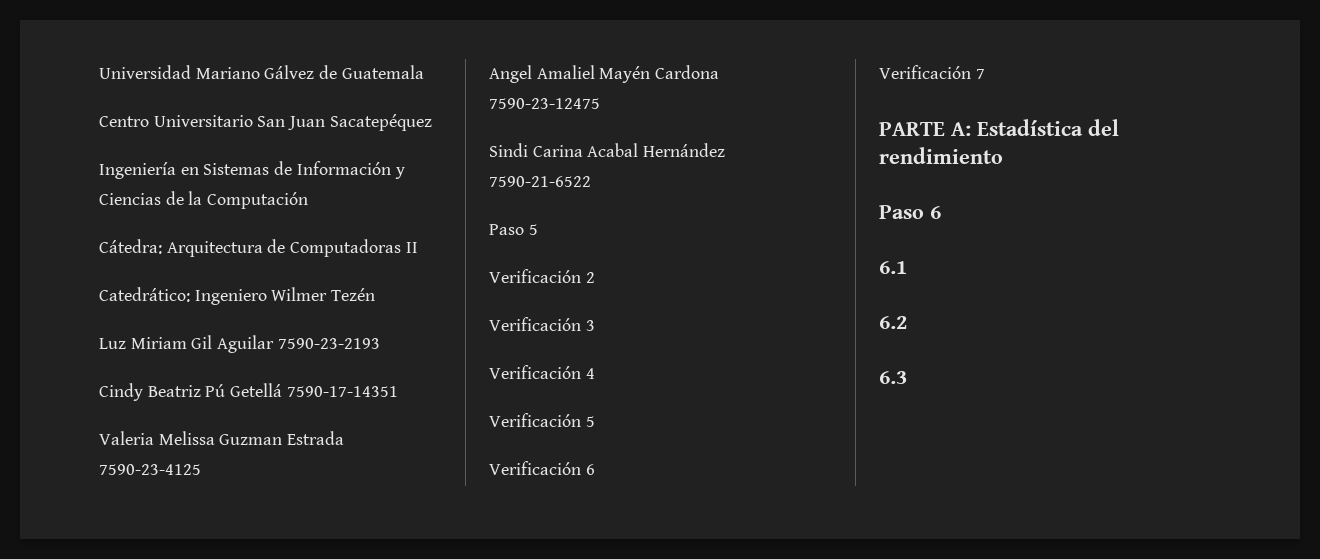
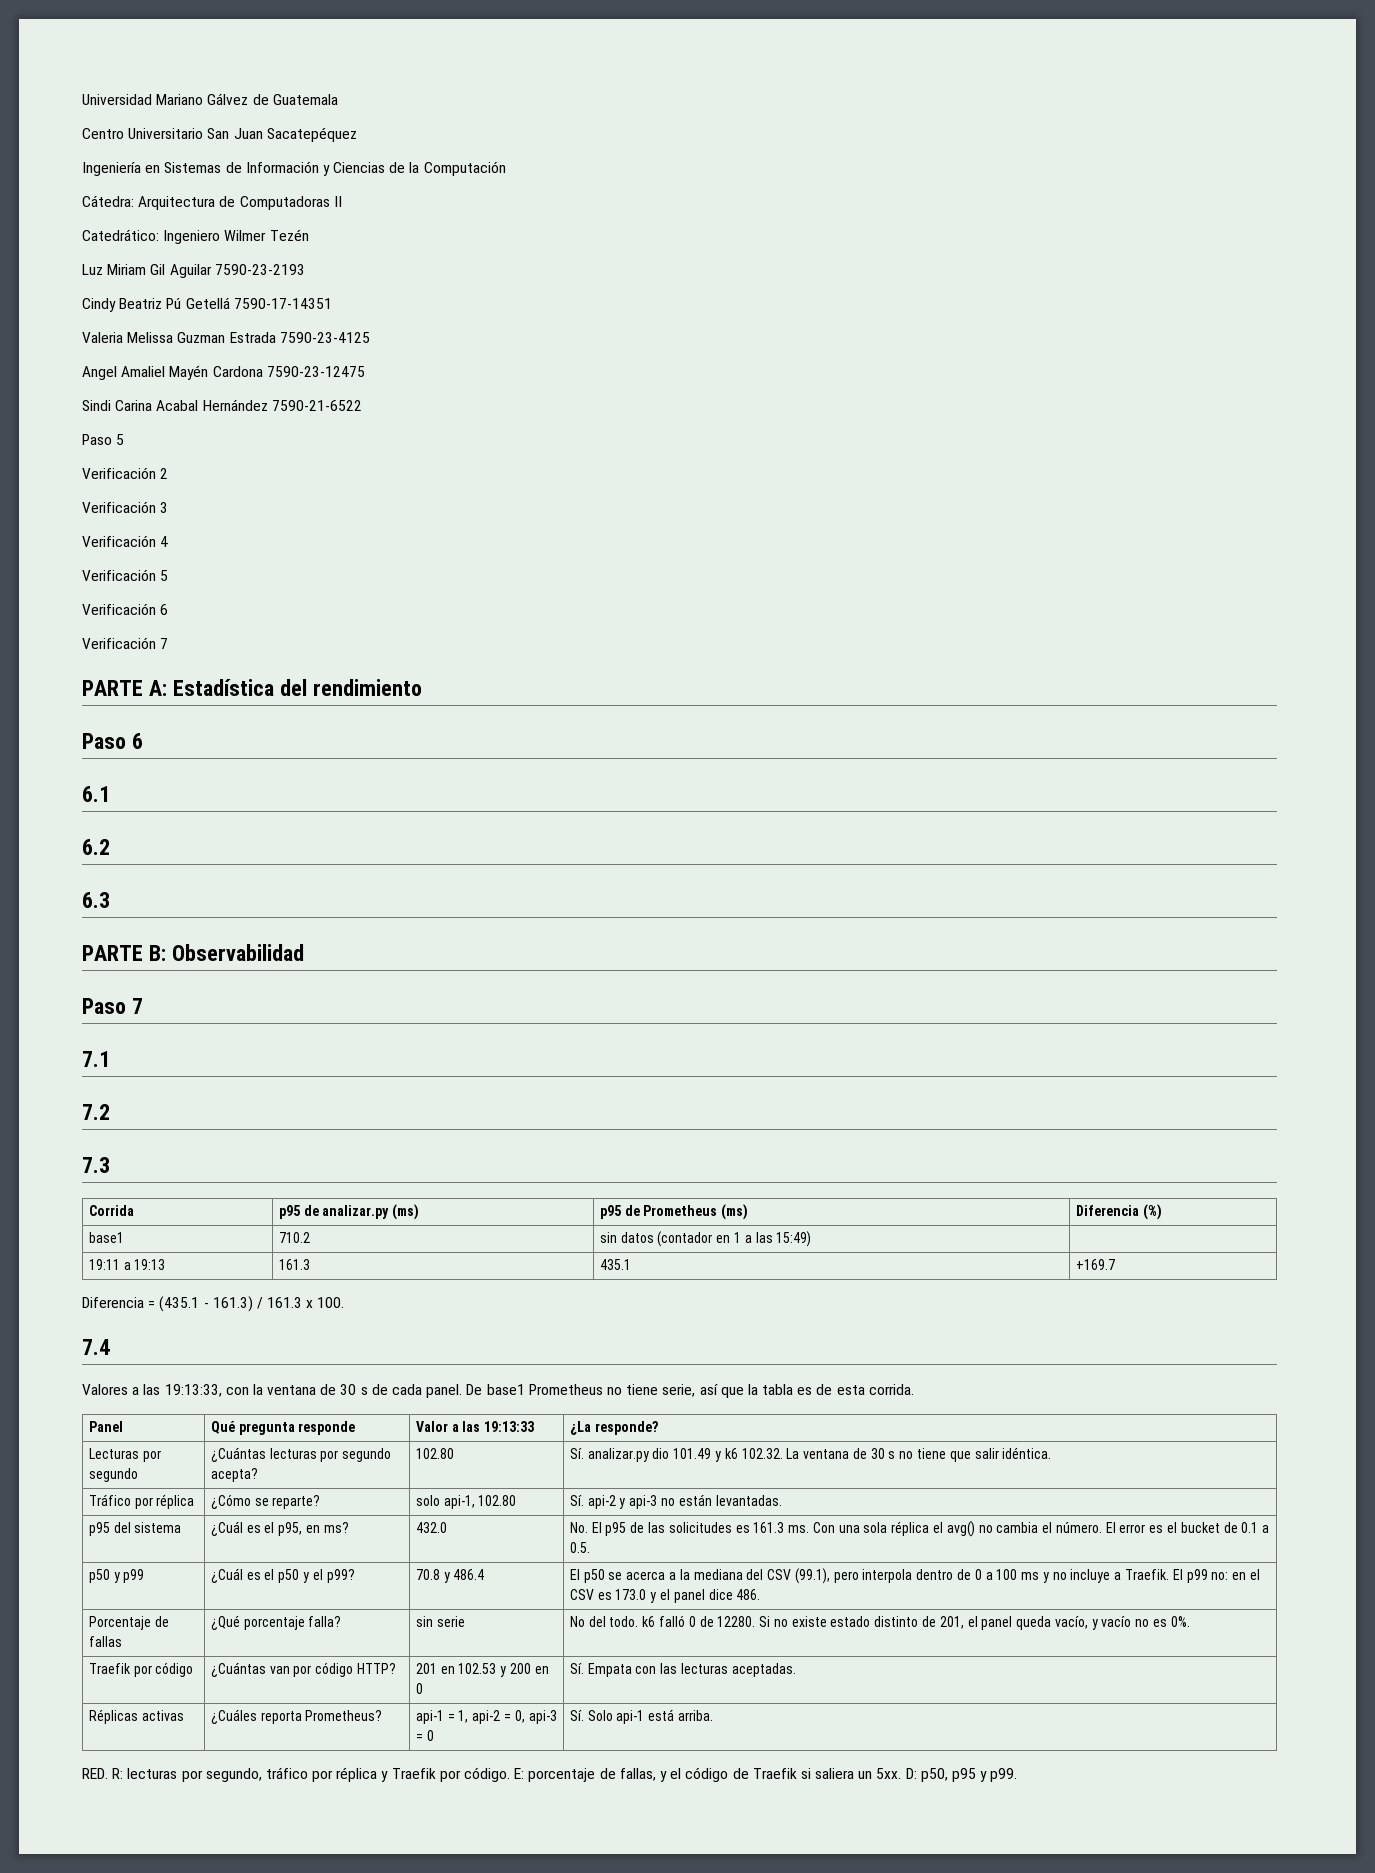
(907, 377) none -> [82,944,304,961] [82,998,143,1014] [82,1051,110,1067] [82,1104,110,1120] [82,1157,110,1173] [88,1205,134,1216] [278,1204,420,1220] [599,1204,749,1220] [1075,1204,1162,1220] [88,1232,124,1243] [278,1232,310,1243] [599,1231,812,1247] [88,1259,166,1270] [278,1259,310,1270] [599,1259,631,1270] [1075,1259,1115,1270] [82,1296,345,1312] [82,1339,110,1355] [82,1384,914,1398] [88,1421,123,1432] [210,1421,356,1435] [415,1421,535,1432] [569,1421,658,1435] [88,1448,161,1462] [88,1468,138,1482] [210,1447,392,1462] [210,1468,258,1482] [415,1448,454,1459] [569,1447,1052,1462] [88,1494,195,1509] [210,1494,321,1509] [415,1495,517,1509] [569,1494,782,1509] [88,1522,182,1536] [210,1521,349,1536] [415,1522,447,1533] [569,1521,1270,1537] [569,1542,590,1553] [88,1569,145,1583] [210,1568,355,1583] [415,1569,485,1583] [569,1568,1260,1584] [569,1589,761,1603] [88,1616,169,1630] [88,1636,122,1647] [210,1615,342,1630] [415,1616,465,1627] [569,1615,1190,1630] [88,1662,194,1677] [210,1662,397,1677] [415,1663,549,1677] [415,1683,423,1694] [569,1663,796,1677] [88,1709,184,1724] [210,1709,383,1724] [415,1710,557,1724] [415,1730,434,1741] [569,1709,714,1724] [82,1767,1018,1782] // PARTE B: Observabilidad // Paso 7 // 7.1 // 7.2 // 7.3 // Corrida | p95 de analizar.py (ms) | p95 de Prometheus (ms) | Diferencia (%) // base1 | 710.2 | sin datos (contador en 1 a las 15:49) | // 19:11 a 19:13 | 161.3 | 435.1 | +169.7 // Diferencia = (435.1 - 161.3) / 161.3 x 100. // 7.4 // Valores a las 19:13:33, con la ventana de 30 s de cada panel. De base1 Prometheus no tiene serie, así que la tabla es de esta corrida. // Panel | Qué pregunta responde | Valor a las 19:13:33 | ¿La responde? // Lecturas por segundo | ¿Cuántas lecturas por segundo acepta? | 102.80 | Sí. analizar.py dio 101.49 y k6 102.32. La ventana de 30 s no tiene que salir idéntica. // Tráfico por réplica | ¿Cómo se reparte? | solo api-1, 102.80 | Sí. api-2 y api-3 no están levantadas. // p95 del sistema | ¿Cuál es el p95, en ms? | 432.0 | No. El p95 de las solicitudes es 161.3 ms. Con una sola réplica el avg() no cambia el número. El error es el bucket de 0.1 a 0.5. // p50 y p99 | ¿Cuál es el p50 y el p99? | 70.8 y 486.4 | El p50 se acerca a la mediana del CSV (99.1), pero interpola dentro de 0 a 100 ms y no incluye a Traefik. El p99 no: en el CSV es 173.0 y el panel dice 486. // Porcentaje de fallas | ¿Qué porcentaje falla? | sin serie | No del todo. k6 falló 0 de 12280. Si no existe estado distinto de 201, el panel queda vacío, y vacío no es 0%. // Traefik por código | ¿Cuántas van por código HTTP? | 201 en 102.53 y 200 en 0 | Sí. Empata con las lecturas aceptadas. // Réplicas activas | ¿Cuáles reporta Prometheus? | api-1 = 1, api-2 = 0, api-3 = 0 | Sí. Solo api-1 está arriba. // RED. R: lecturas por segundo, tráfico por réplica y Traefik por código. E: porcentaje de fallas, y el código de Traefik si saliera un 5xx. D: p50, p95 y p99.

